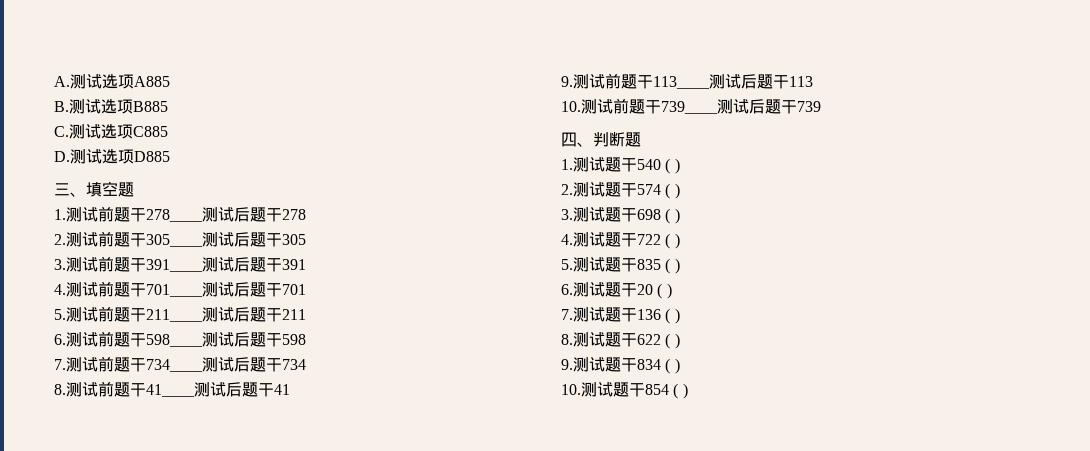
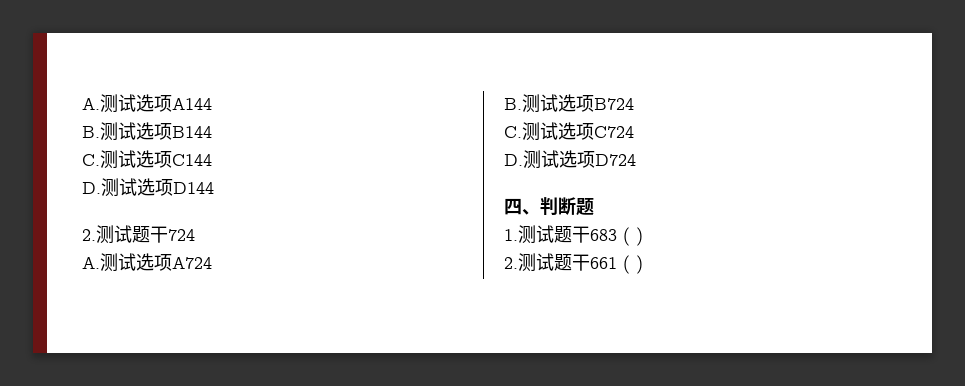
[54,74,170,89] [54,99,168,114] [54,124,168,139] [54,149,170,164] [54,181,134,197] [54,206,306,222] [54,231,306,247] [54,256,306,272] [54,281,306,297] [54,306,306,322] [54,331,306,347] [54,356,306,372] [54,381,290,397] [561,73,813,89] [561,98,821,114] A.测试选项A885 // B.测试选项B885 // C.测试选项C885 // D.测试选项D885 // 三、填空题 // 1.测试前题干278____测试后题干278 // 2.测试前题干305____测试后题干305 // 3.测试前题干391____测试后题干391 // 4.测试前题干701____测试后题干701 // 5.测试前题干211____测试后题干211 // 6.测试前题干598____测试后题干598 // 7.测试前题干734____测试后题干734 // 8.测试前题干41____测试后题干41 // 9.测试前题干113____测试后题干113 // 10.测试前题干739____测试后题干739 -> [82,94,212,113] [82,122,212,141] [82,150,212,169] [82,178,214,197] [82,225,195,244] [82,253,212,272] [504,94,634,113] [504,122,634,141] [504,150,636,169] A.测试选项A144 // B.测试选项B144 // C.测试选项C144 // D.测试选项D144 // 2.测试题干724 // A.测试选项A724 // B.测试选项B724 // C.测试选项C724 // D.测试选项D724
[637,159,661,170] 540 -> [590,229,617,241] 683
[637,183,680,199] [561,207,680,224] [561,232,680,249] [561,257,680,274] [561,282,672,299] [561,307,680,324] [561,332,680,349] [561,357,680,374] [561,382,688,399] 574 ( ) // 3.测试题干698 ( ) // 4.测试题干722 ( ) // 5.测试题干835 ( ) // 6.测试题干20 ( ) // 7.测试题干136 ( ) // 8.测试题干622 ( ) // 9.测试题干834 ( ) // 10.测试题干854 ( ) -> [590,255,643,274] 661 ( )

